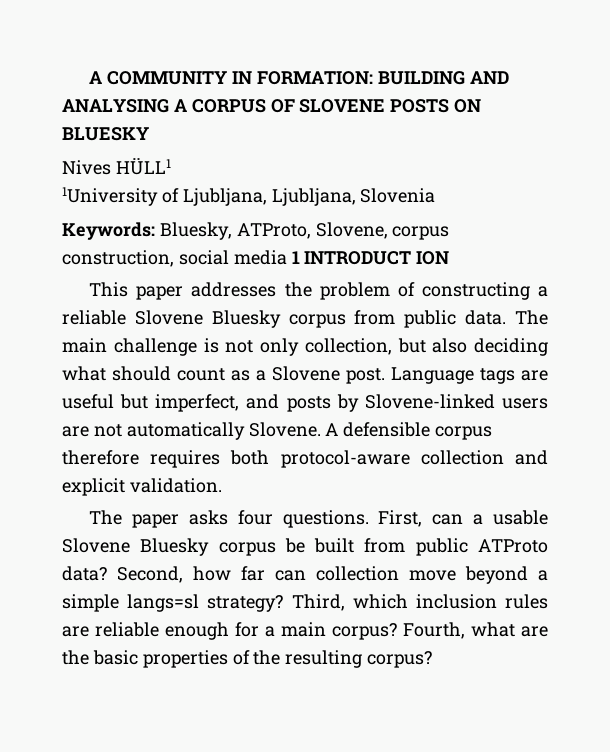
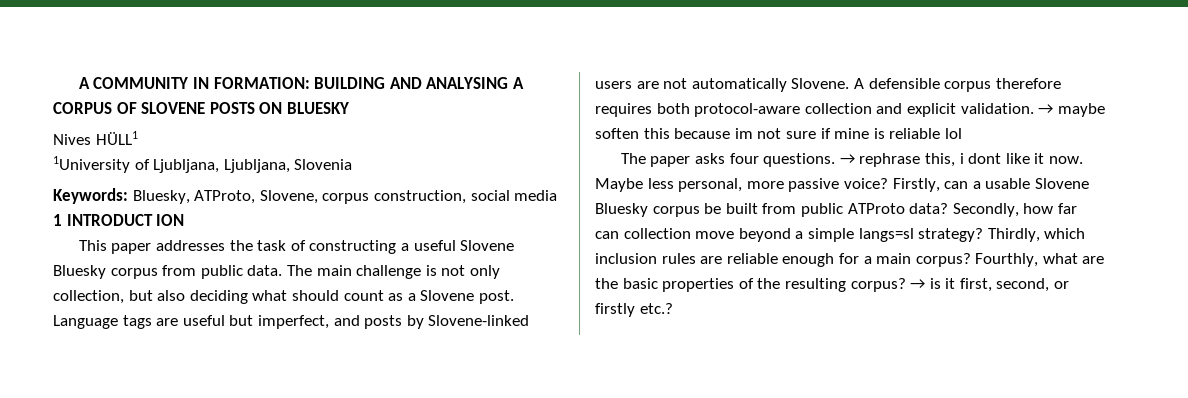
[319,282,390,300] problem -> [257,240,287,251] task
[62,310,126,325] reliable -> [413,240,456,251] useful
(222, 485) none -> [1038,103,1105,117] [595,128,962,139] → maybe soften this because im not sure if mine is reliable lol
[378,510,423,527] First, -> [839,153,1083,167] [595,178,940,192] → rephrase this, i dont like it now. Maybe less personal, more passive voice? Firstly,
[117,566,183,583] Second, -> [952,203,1019,217] Secondly,
[291,594,345,611] Third, -> [987,228,1040,242] Thirdly,
[403,622,465,639] Fourth, -> [975,253,1039,267] Fourthly,
(433, 659) none -> [910,278,1070,292] [595,303,673,317] → is it first, second, or firstly etc.?

